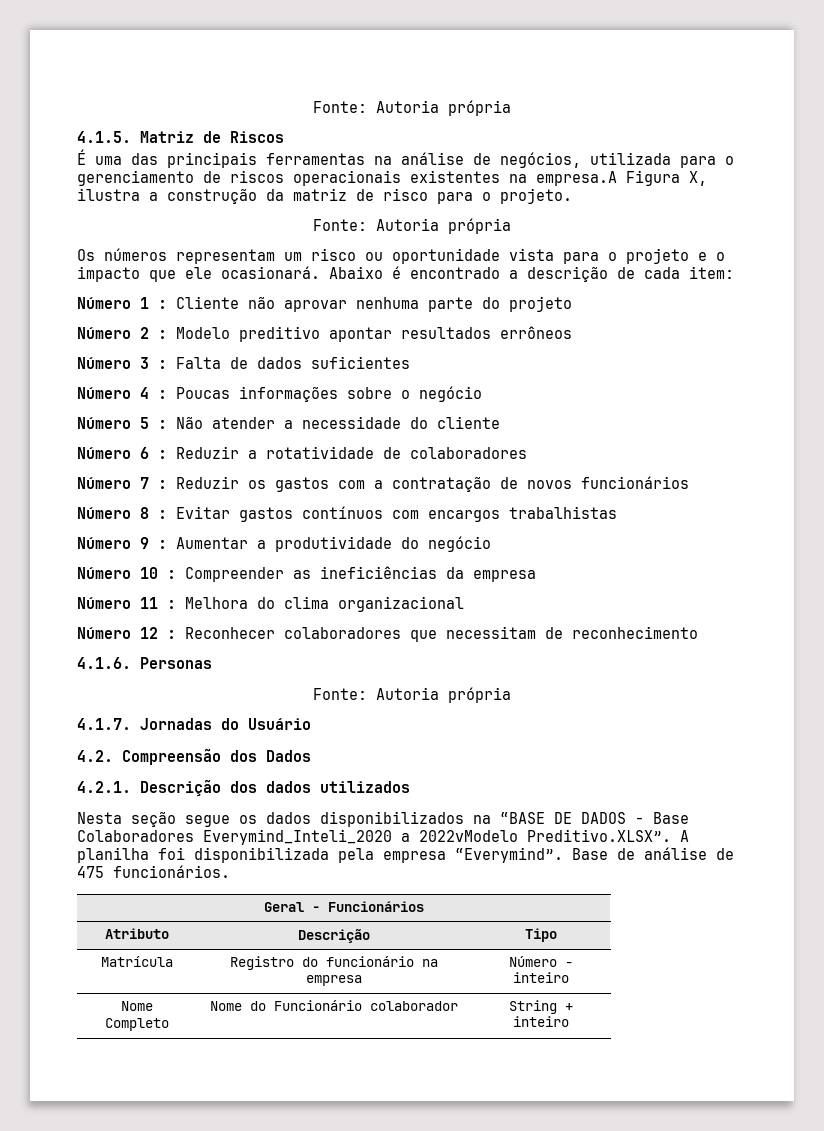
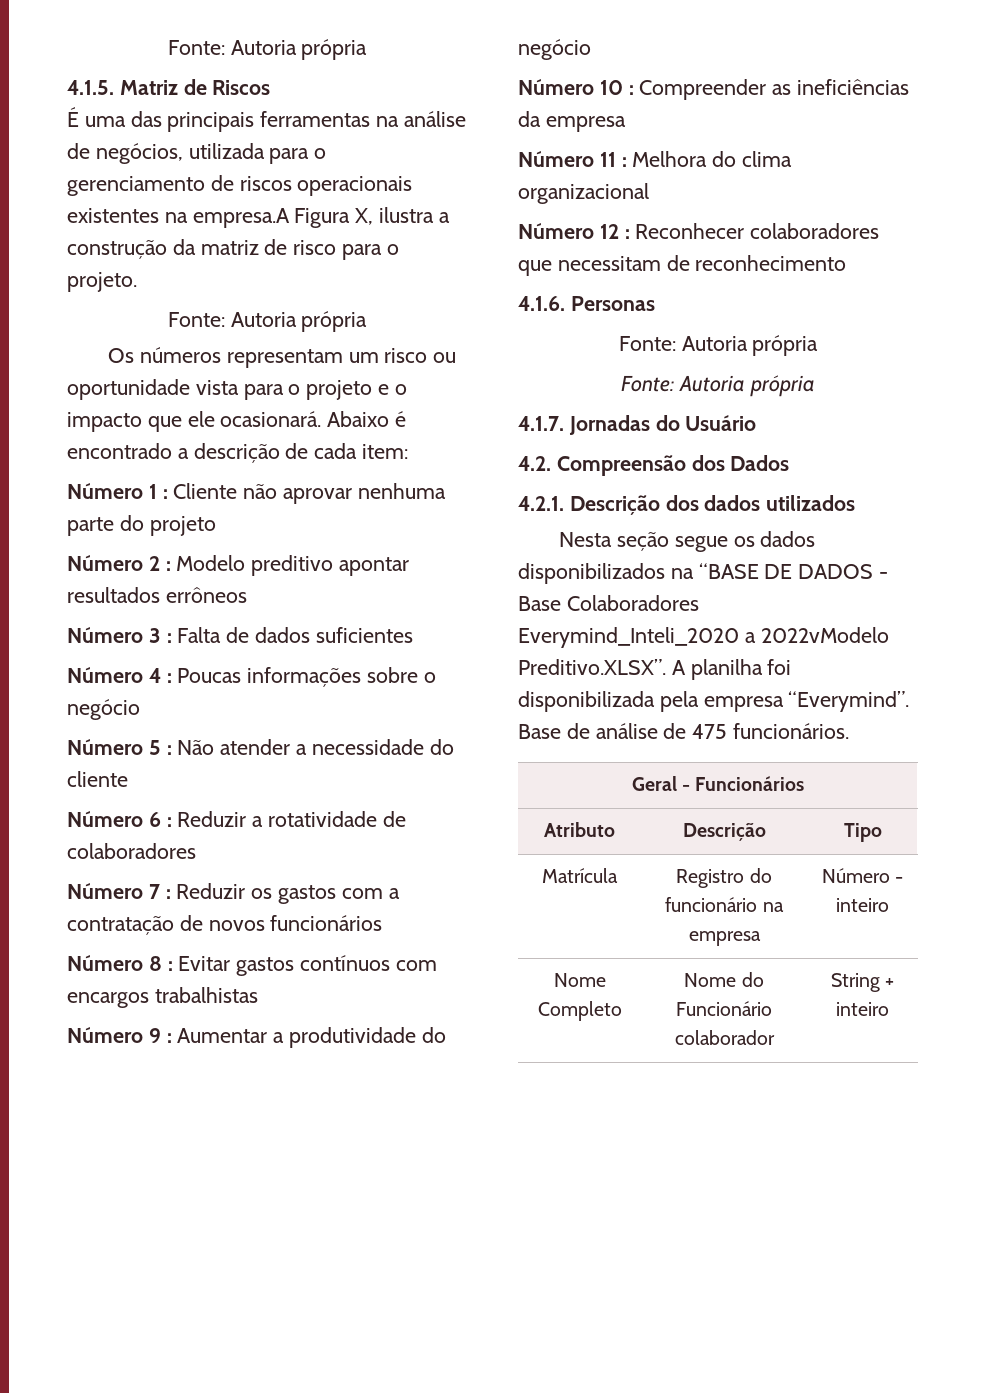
(511, 695) none -> [621,375,815,397] // Fonte: Autoria própria

